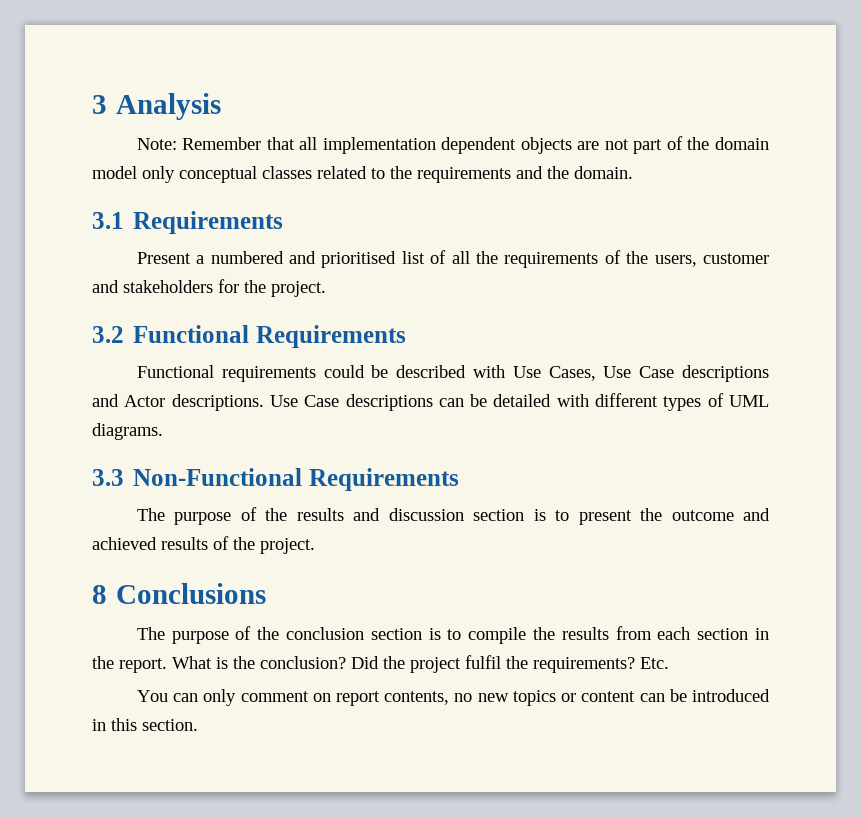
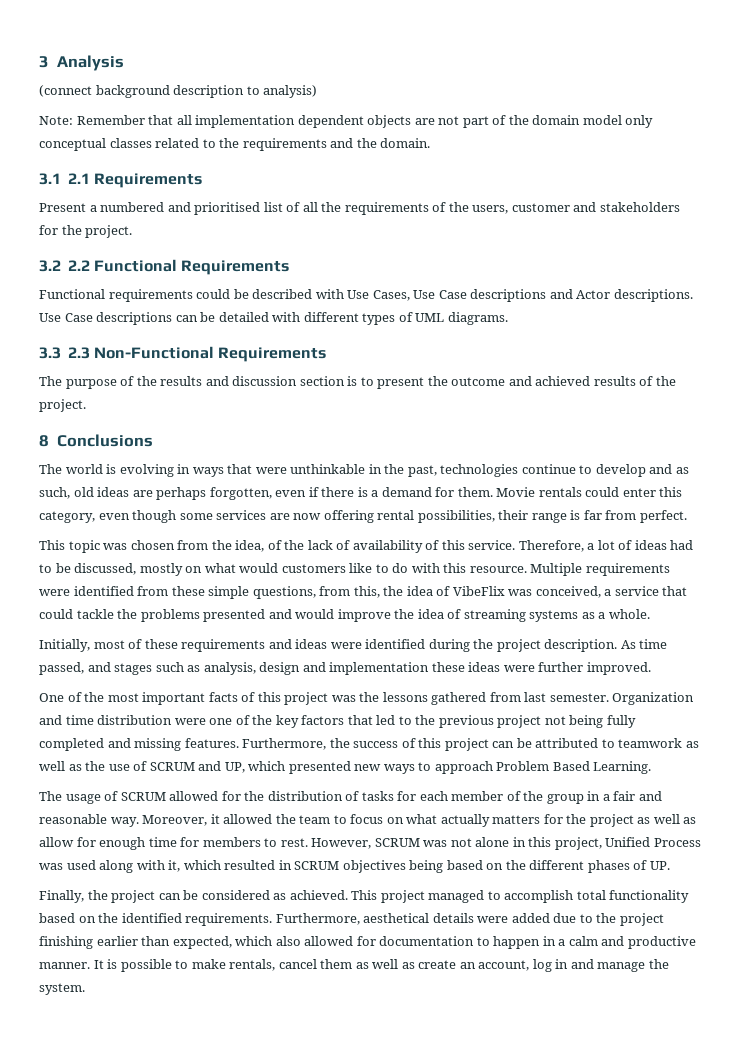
(222, 106) none -> [39,85,318,98] // (connect background description to analysis)
(124, 220) none -> [67,173,90,184] 2.1
(124, 334) none -> [67,260,90,271] 2.2
(124, 477) none -> [67,347,90,359] 2.3
[171,626,769,644] [92,655,669,673] [136,689,770,706] [92,718,198,731] purpose of the conclusion section is to compile the results from each section in the report. What is the conclusion? Did the project fulfil the requirements? Etc. // You can only comment on report contents, no new topics or content can be introduced in this section. -> [65,464,689,477] [39,487,683,500] [39,510,687,523] [39,540,694,553] [39,563,670,576] [39,586,688,599] [39,609,650,622] [39,639,668,652] [39,662,651,675] [39,692,695,705] [39,715,636,728] [39,738,699,751] [39,761,652,774] [39,791,662,804] [39,814,697,827] [39,837,701,850] [39,860,670,873] [39,890,690,903] [39,913,664,926] [39,936,696,949] [39,959,669,972] [39,983,85,995] world is evolving in ways that were unthinkable in the past, technologies continue to develop and as such, old ideas are perhaps forgotten, even if there is a demand for them. Movie rentals could enter this category, even though some services are now offering rental possibilities, their range is far from perfect. // This topic was chosen from the idea, of the lack of availability of this service. Therefore, a lot of ideas had to be discussed, mostly on what would customers like to do with this resource. Multiple requirements were identified from these simple questions, from this, the idea of VibeFlix was conceived, a service that could tackle the problems presented and would improve the idea of streaming systems as a whole. // Initially, most of these requirements and ideas were identified during the project description. As time passed, and stages such as analysis, design and implementation these ideas were further improved. // One of the most important facts of this project was the lessons gathered from last semester. Organization and time distribution were one of the key factors that led to the previous project not being fully completed and missing features. Furthermore, the success of this project can be attributed to teamwork as well as the use of SCRUM and UP, which presented new ways to approach Problem Based Learning. // The usage of SCRUM allowed for the distribution of tasks for each member of the group in a fair and reasonable way. Moreover, it allowed the team to focus on what actually matters for the project as well as allow for enough time for members to rest. However, SCRUM was not alone in this project, Unified Process was used along with it, which resulted in SCRUM objectives being based on the different phases of UP. // Finally, the project can be considered as achieved. This project managed to accomplish total functionality based on the identified requirements. Furthermore, aesthetical details were added due to the project finishing earlier than expected, which also allowed for documentation to happen in a calm and productive manner. It is possible to make rentals, cancel them as well as create an account, log in and manage the system.

